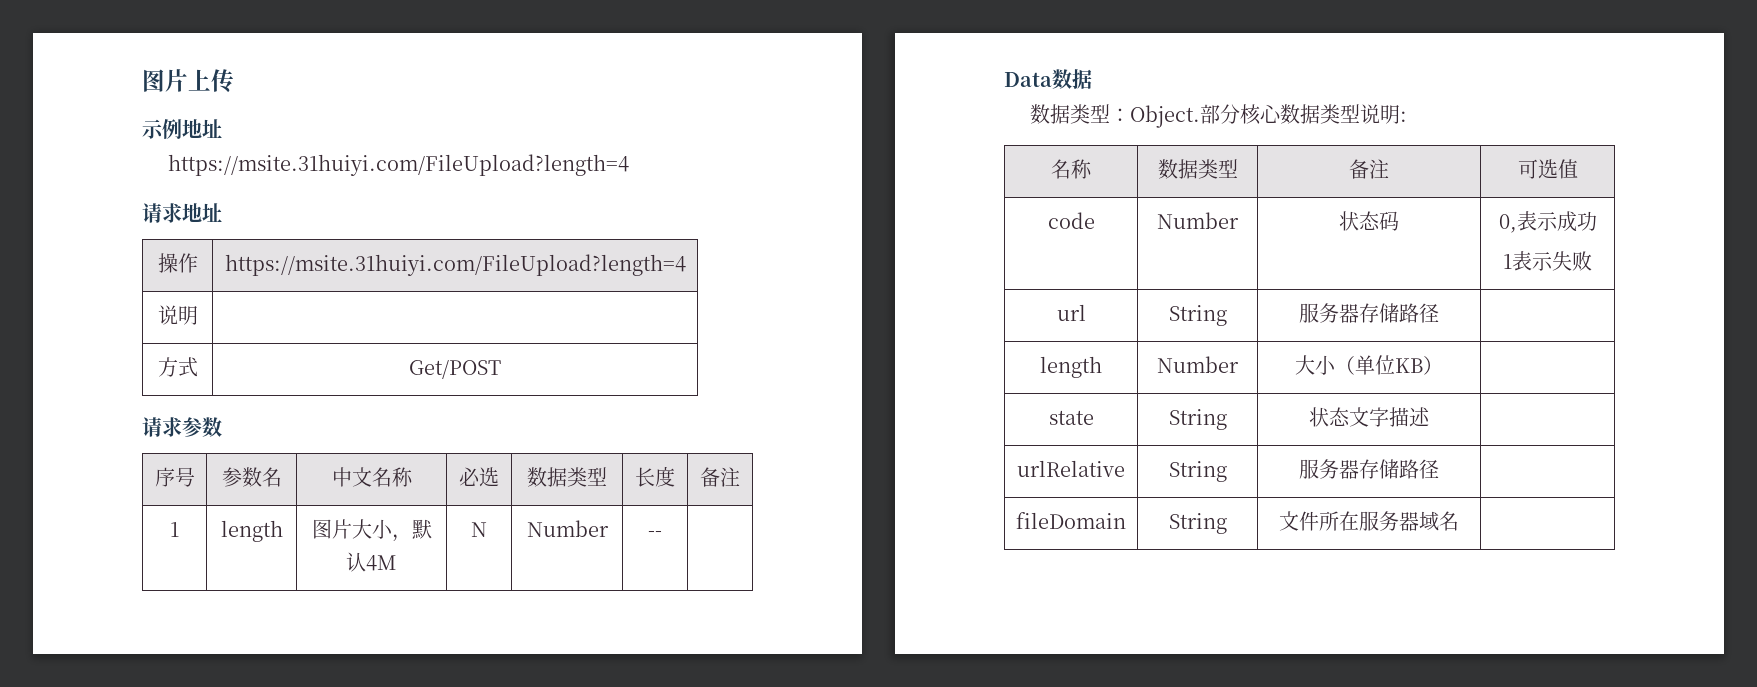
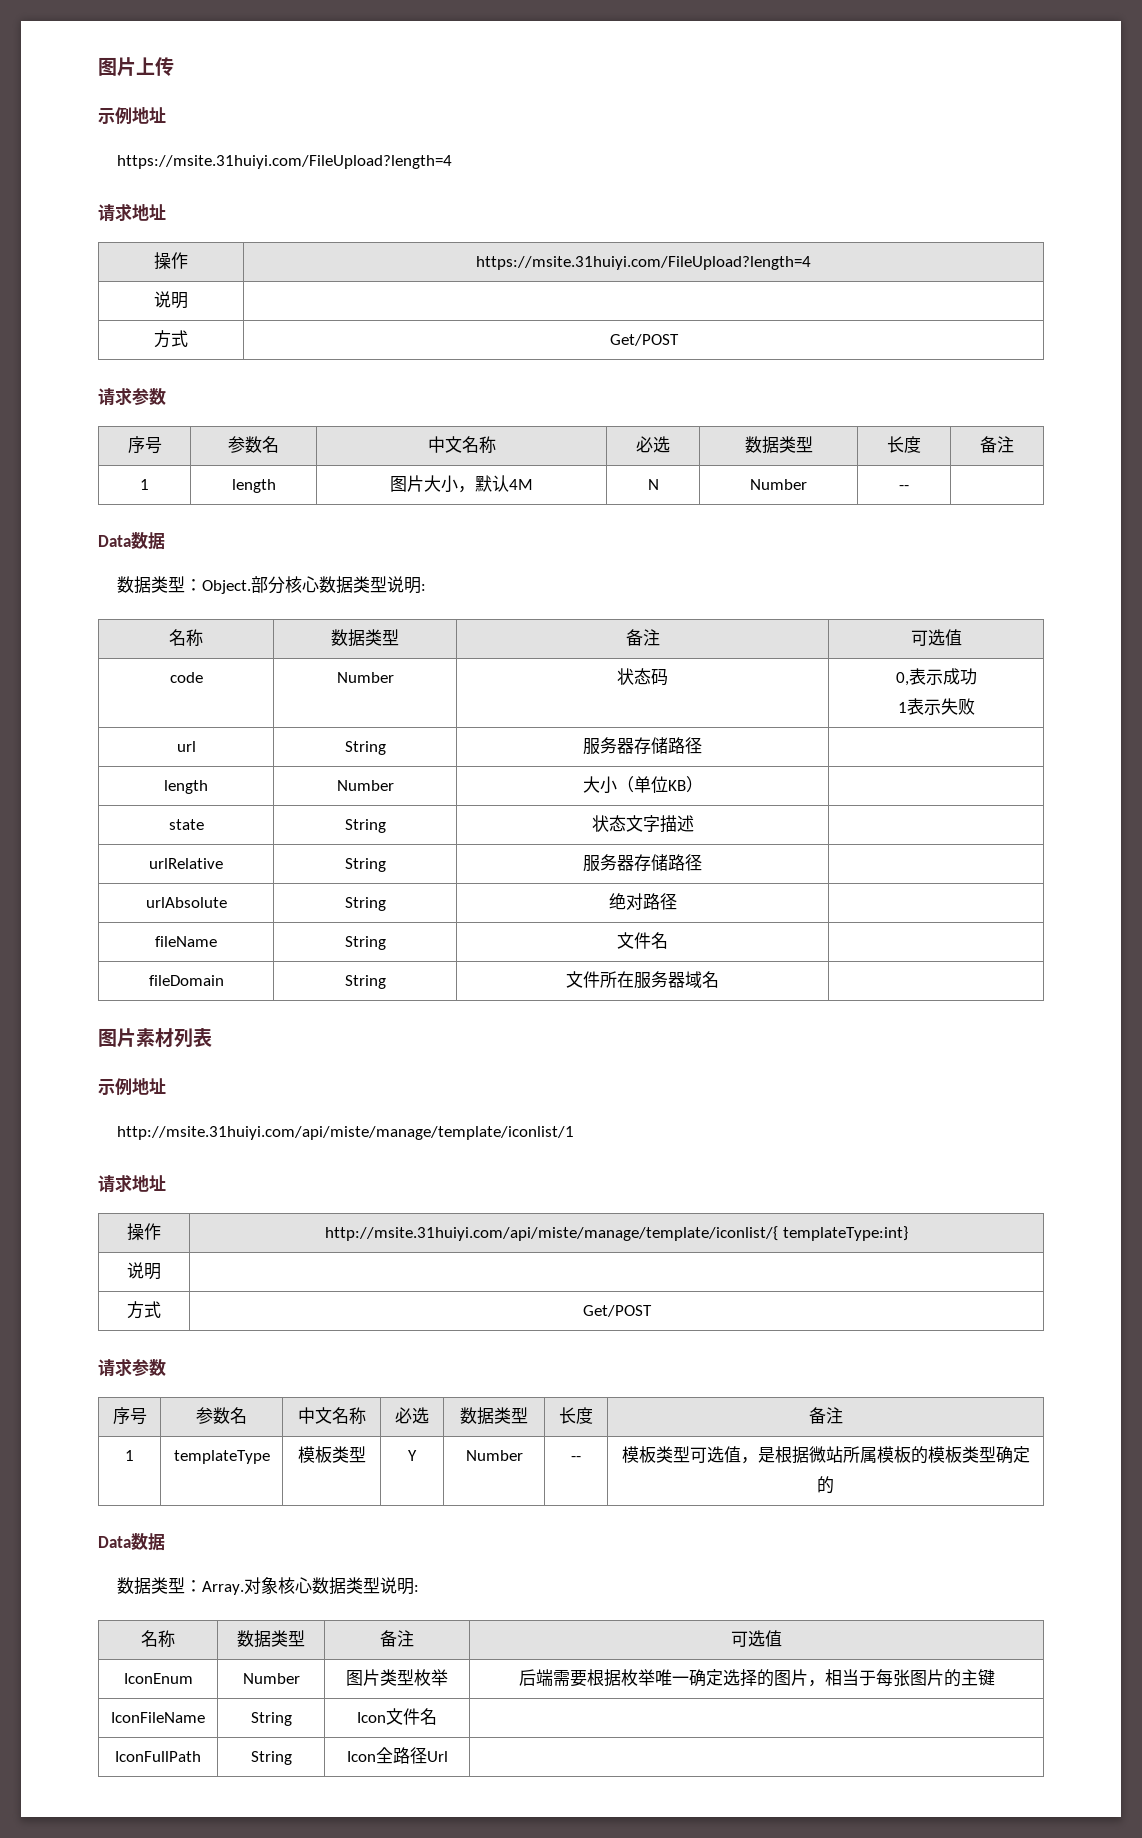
(1439, 469) none -> [145,897,227,908] [344,897,386,911] [608,893,677,910] [155,936,217,947] [344,936,386,950] [617,932,668,949] // urlAbsolute | String | 绝对路径 | // fileName | String | 文件名 |
(1459, 521) none -> [98,1028,212,1048] [98,1078,166,1095] [117,1126,575,1140] [98,1174,166,1193] [127,1223,161,1241] [325,1226,908,1241] [127,1262,161,1280] [127,1301,161,1319] [582,1305,652,1317] [98,1358,166,1377] [112,1407,147,1425] [196,1407,247,1424] [297,1407,366,1424] [395,1407,429,1424] [460,1407,528,1425] [559,1407,593,1424] [808,1407,843,1424] [125,1450,134,1461] [173,1450,270,1464] [297,1446,366,1463] [408,1450,417,1461] [465,1450,523,1461] [571,1456,581,1461] [621,1446,1030,1464] [817,1476,834,1494] [98,1533,165,1551] [117,1577,420,1595] [141,1630,175,1647] [237,1630,305,1648] [380,1630,414,1647] [731,1630,783,1647] [123,1673,193,1684] [242,1673,300,1684] [346,1669,448,1686] [518,1669,995,1687] [111,1712,205,1723] [250,1712,292,1726] [357,1708,437,1725] [115,1751,201,1762] [250,1751,292,1765] [346,1747,448,1764] // 图片素材列表 // 示例地址 // http://msite.31huiyi.com/api/miste/manage/template/iconlist/1 // 请求地址 // 操作 | http://msite.31huiyi.com/api/miste/manage/template/iconlist/{ templateType:int} // 说明 | // 方式 | Get/POST // 请求参数 // 序号 | 参数名 | 中文名称 | 必选 | 数据类型 | 长度 | 备注 // 1 | templateType | 模板类型 | Y | Number | -- | 模板类型可选值，是根据微站所属模板的模板类型确定的 // Data数据 // 数据类型：Array.对象核心数据类型说明: // 名称 | 数据类型 | 备注 | 可选值 // IconEnum | Number | 图片类型枚举 | 后端需要根据枚举唯一确定选择的图片，相当于每张图片的主键 // IconFileName | String | Icon文件名 | // IconFullPath | String | Icon全路径Url |

